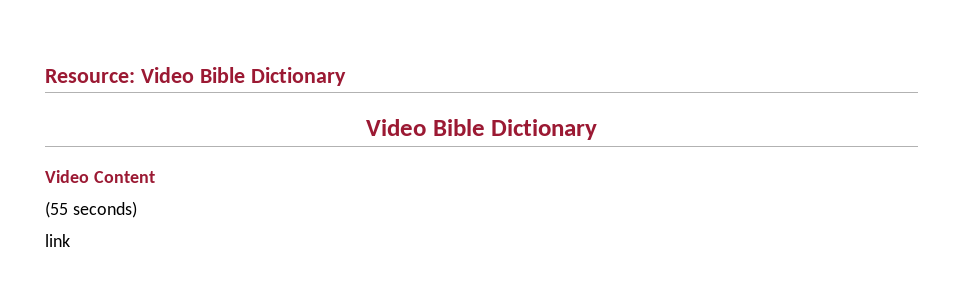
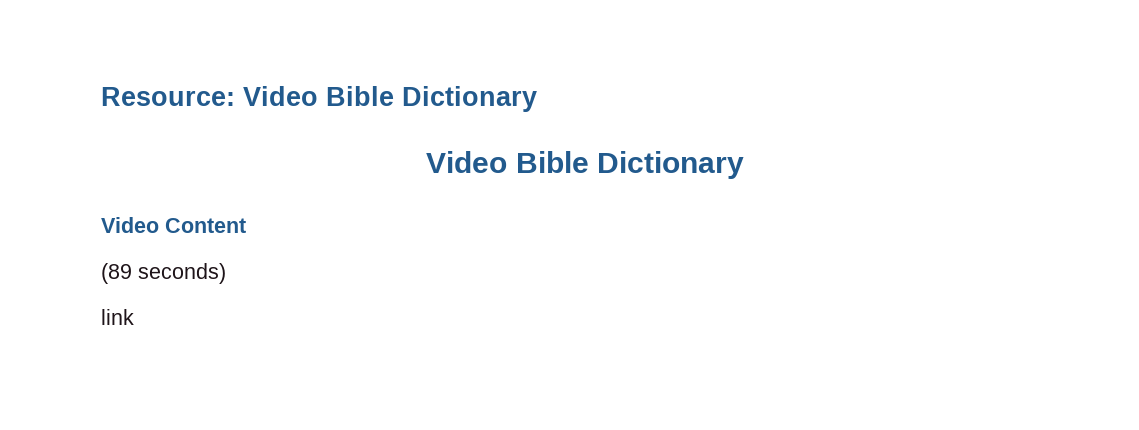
[45,201,68,218] (55 -> [101,263,132,284] (89

